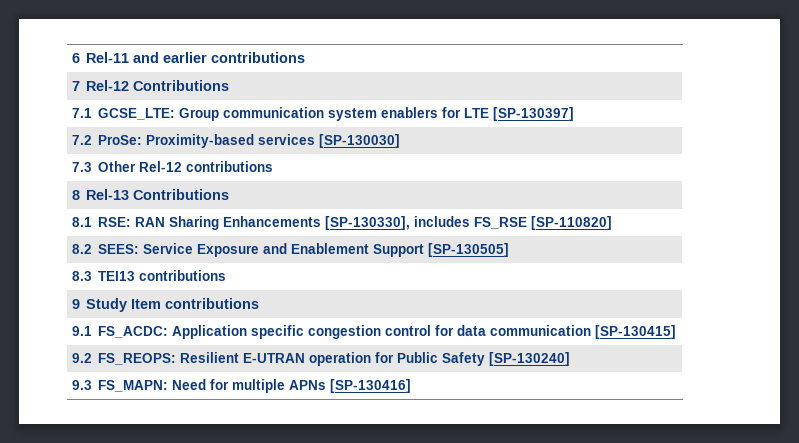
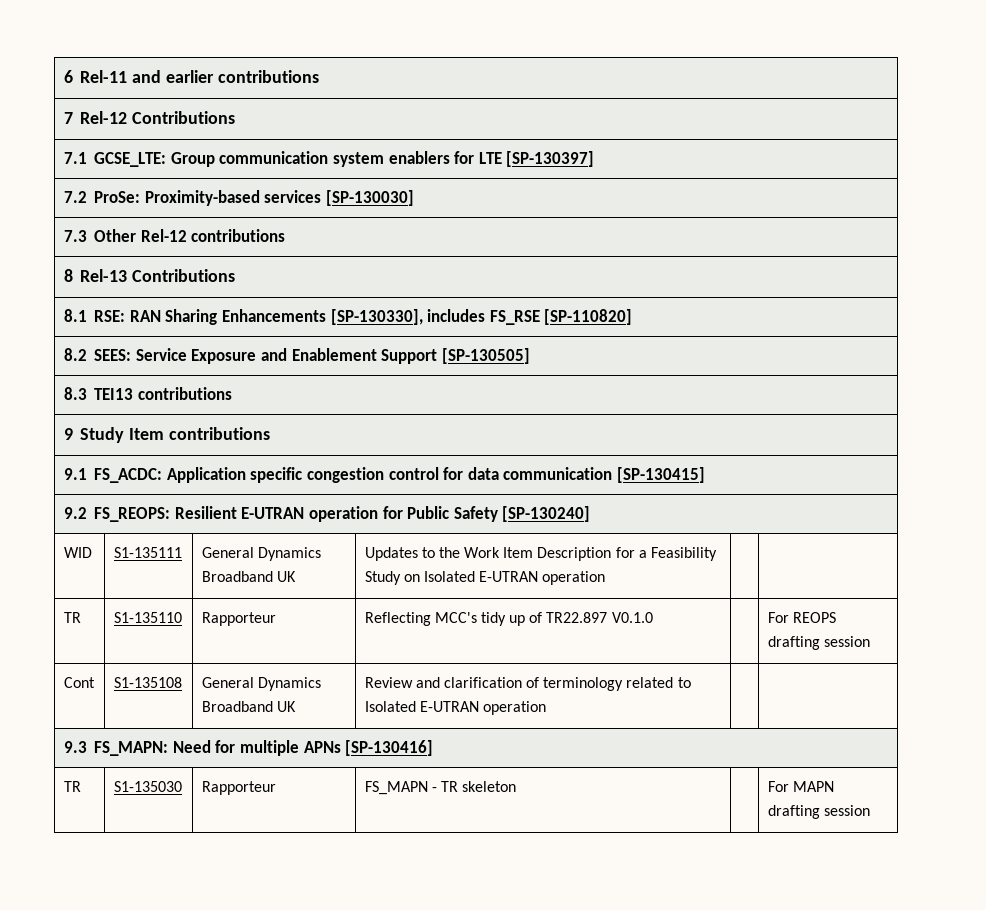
(570, 359) none -> [63,547,92,558] [113,547,182,558] [201,547,321,561] [201,571,296,582] [364,547,717,561] [364,571,606,585] [63,612,81,623] [113,612,182,623] [201,612,276,626] [364,612,653,626] [767,612,836,623] [767,636,870,650] [63,677,95,688] [113,677,182,688] [201,677,321,691] [201,701,296,712] [364,677,691,691] [364,701,546,715] // WID | S1-135111 | General Dynamics Broadband UK | Updates to the Work Item Description for a Feasibility Study on Isolated E-UTRAN operation | | // TR | S1-135110 | Rapporteur | Reflecting MCC's tidy up of TR22.897 V0.1.0 | | For REOPS drafting session // Cont | S1-135108 | General Dynamics Broadband UK | Review and clarification of terminology related to Isolated E-UTRAN operation | |
(411, 386) none -> [63,781,81,792] [113,781,182,792] [201,781,276,795] [364,781,517,795] [767,781,834,792] [767,805,870,819] // TR | S1-135030 | Rapporteur | FS_MAPN - TR skeleton | | For MAPN drafting session

